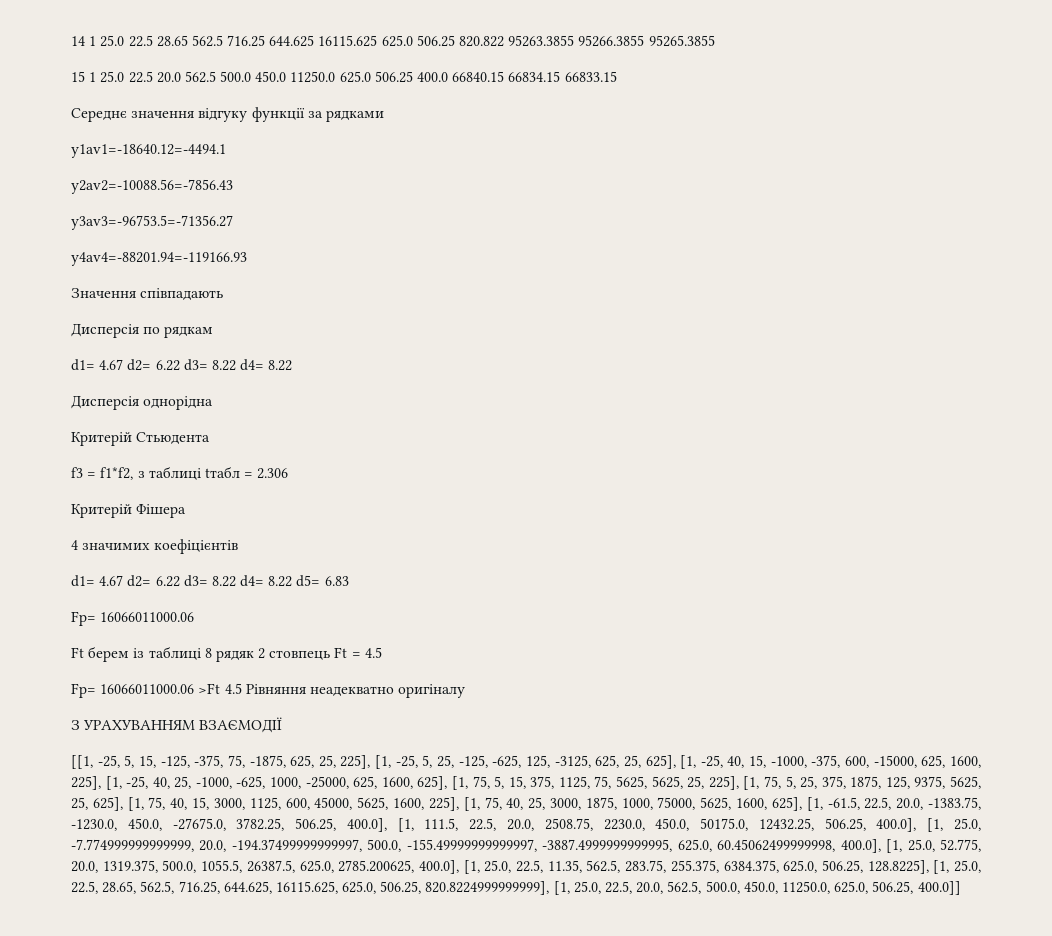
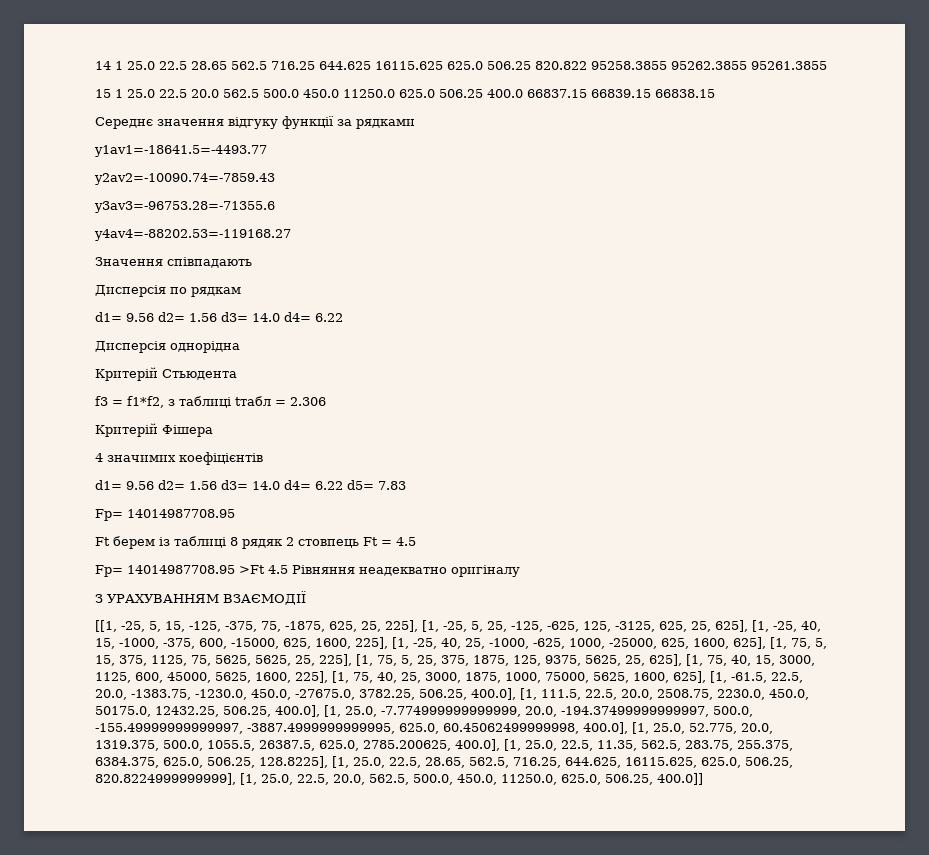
[508,35,715,47] 95263.3855 95266.3855 95265.3855 -> [591,61,827,70] 95258.3855 95262.3855 95261.3855
[452,71,617,82] 66840.15 66834.15 66833.15 -> [527,89,715,98] 66837.15 66839.15 66838.15
[71,144,226,158] [71,179,233,194] [71,215,233,230] [71,252,247,266] y1av1=-18640.12=-4494.1 // y2av2=-10088.56=-7856.43 // y3av3=-96753.5=-71356.27 // y4av4=-88201.94=-119166.93 -> [94,145,267,157] [94,173,275,185] [94,201,275,213] [94,229,291,241] y1av1=-18641.5=-4493.77 // y2av2=-10090.74=-7859.43 // y3av3=-96753.28=-71355.6 // y4av4=-88202.53=-119168.27
[99,359,293,371] 4.67 d2= 6.22 d3= 8.22 d4= 8.22 -> [126,312,343,322] 9.56 d2= 1.56 d3= 14.0 d4= 6.22
[99,575,349,587] [71,611,195,626] 4.67 d2= 6.22 d3= 8.22 d4= 8.22 d5= 6.83 // Fp= 16066011000.06 -> [126,480,406,490] [95,509,235,521] 9.56 d2= 1.56 d3= 14.0 d4= 6.22 d5= 7.83 // Fp= 14014987708.95
[100,684,195,694] 16066011000.06 -> [127,565,235,574] 14014987708.95

